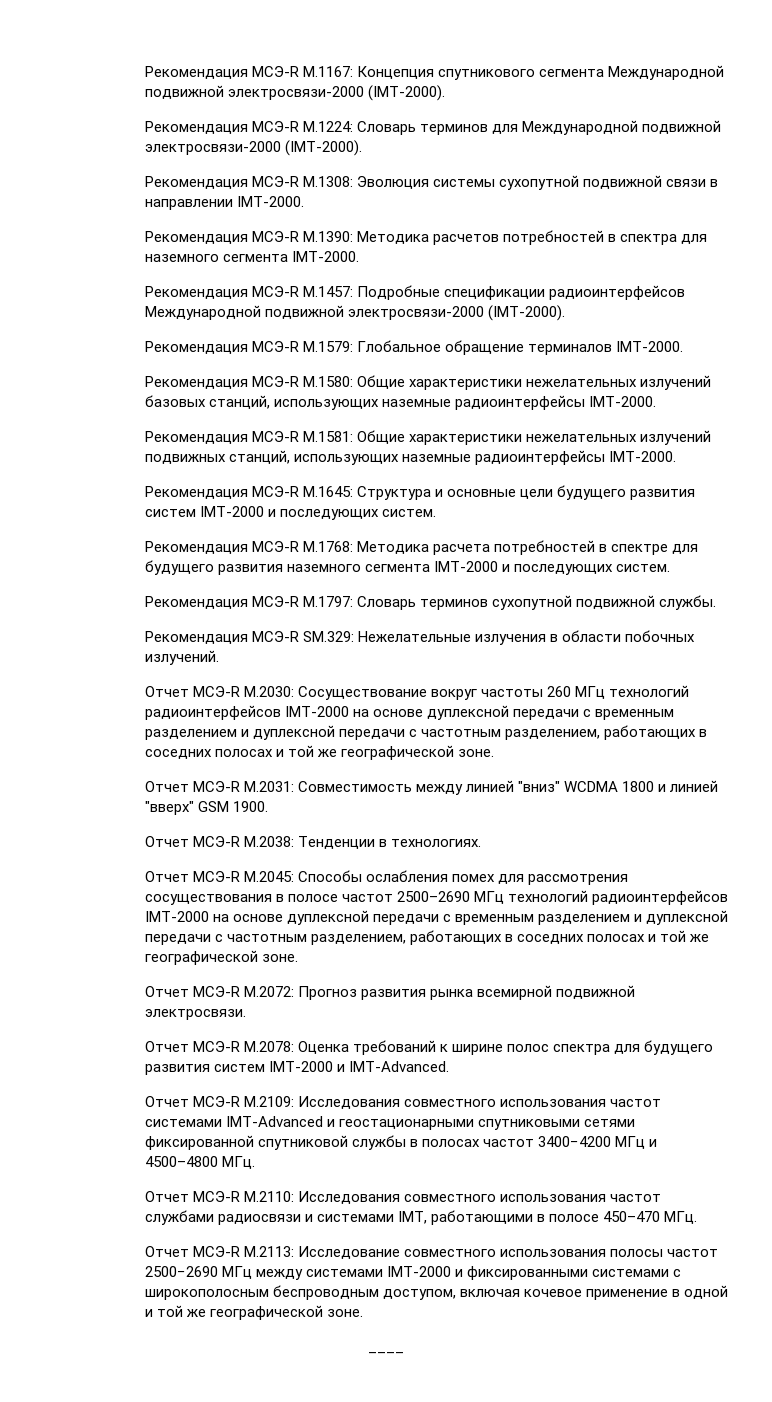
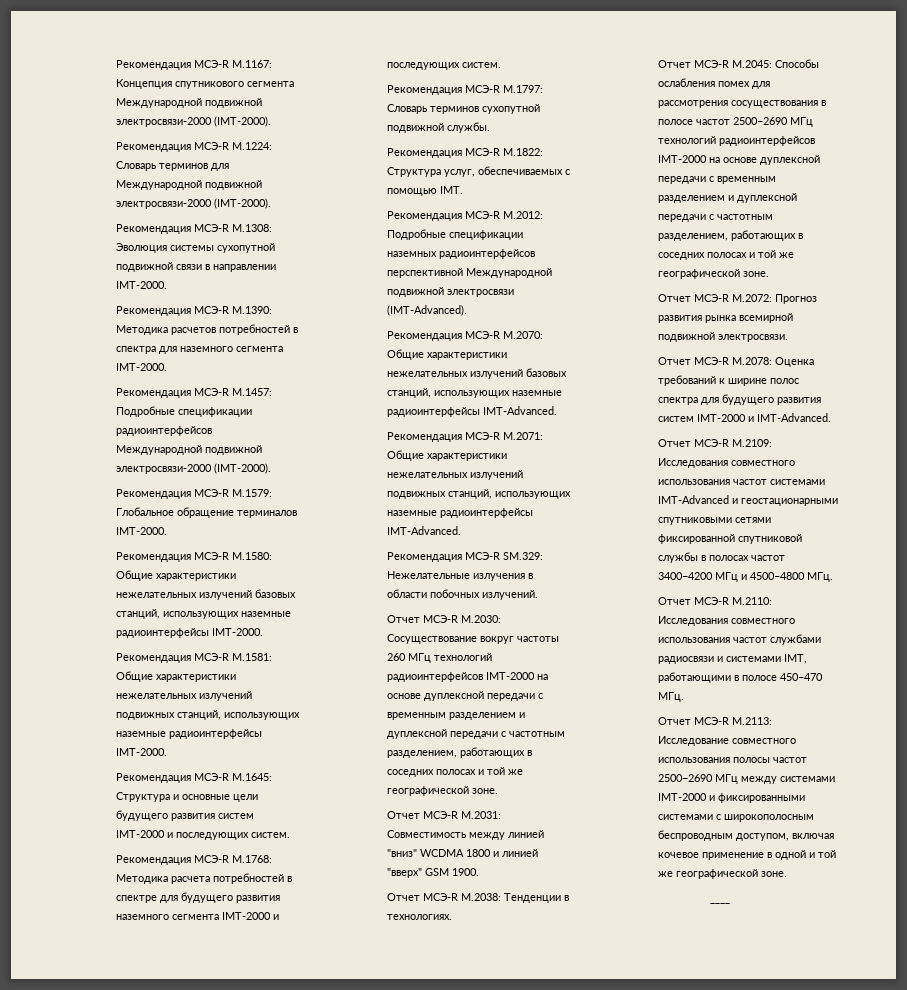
(717, 602) none -> [386,148,543,158] [386,166,570,177] [386,186,463,196] [386,211,543,221] [386,229,523,240] [386,249,535,259] [386,268,552,278] [386,287,514,297] [386,305,467,316] [386,331,543,341] [386,349,507,360] [386,368,567,379] [386,388,562,398] [386,406,557,417] [386,432,543,442] [386,450,507,461] [386,470,523,480] [386,489,571,499] [386,508,533,518] [386,526,461,535] // Рекомендация МСЭ-R M.1822: Структура услуг, обеспечиваемых с помощью IMT. // Рекомендация МСЭ-R M.2012: Подробные спецификации наземных радиоинтерфейсов перспективной Международной подвижной электросвязи (IMT-Advanced). // Рекомендация МСЭ-R M.2070: Общие характеристики нежелательных излучений базовых станций, использующих наземные радиоинтерфейсы IMT-Advanced. // Рекомендация МСЭ-R M.2071: Общие характеристики нежелательных излучений подвижных станций, использующих наземные радиоинтерфейсы IMT-Advanced.

